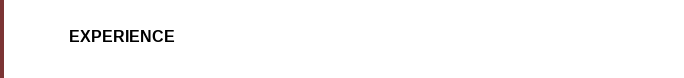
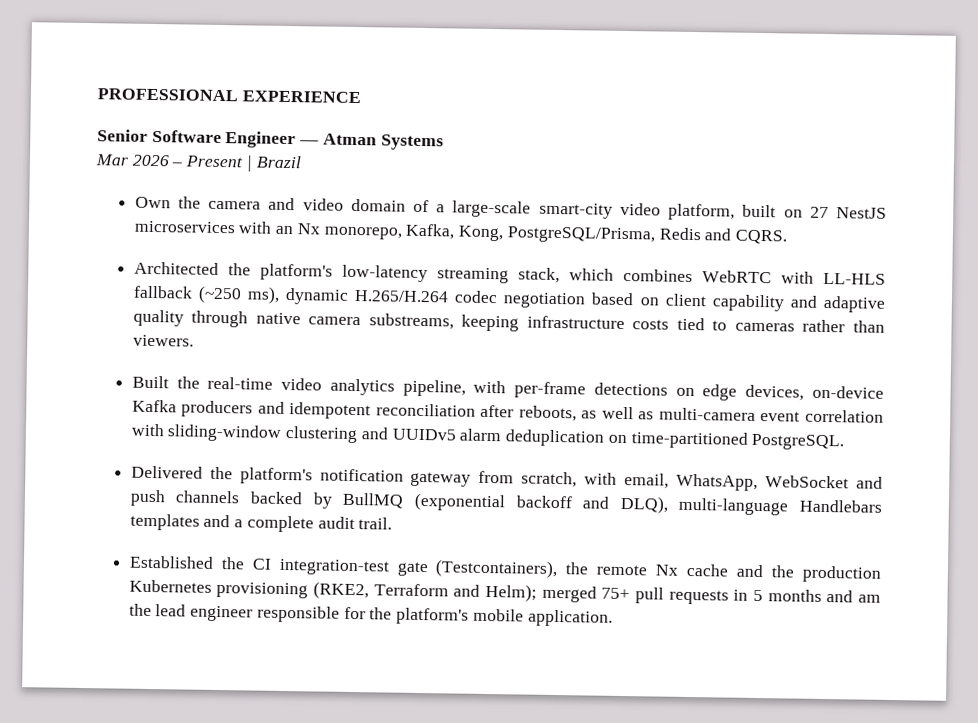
(69, 36) none -> [97,88,238,102] PROFESSIONAL
(175, 36) none -> [97,129,444,151] [95,154,302,172] [134,196,888,221] [133,220,788,245] [133,261,886,285] [132,285,887,313] [132,309,885,333] [132,334,194,347] [131,375,884,401] [131,399,884,423] [130,423,845,451] [130,465,883,492] [129,489,882,516] [129,513,393,533] [128,555,881,583] [128,579,881,605] [128,603,613,627] // Senior Software Engineer — Atman Systems // Mar 2026 – Present | Brazil // Own the camera and video domain of a large-scale smart-city video platform, built on 27 NestJS microservices with an Nx monorepo, Kafka, Kong, PostgreSQL/Prisma, Redis and CQRS. // Architected the platform's low-latency streaming stack, which combines WebRTC with LL-HLS fallback (~250 ms), dynamic H.265/H.264 codec negotiation based on client capability and adaptive quality through native camera substreams, keeping infrastructure costs tied to cameras rather than viewers. // Built the real-time video analytics pipeline, with per-frame detections on edge devices, on-device Kafka producers and idempotent reconciliation after reboots, as well as multi-camera event correlation with sliding-window clustering and UUIDv5 alarm deduplication on time-partitioned PostgreSQL. // Delivered the platform's notification gateway from scratch, with email, WhatsApp, WebSocket and push channels backed by BullMQ (exponential backoff and DLQ), multi-language Handlebars templates and a complete audit trail. // Established the CI integration-test gate (Testcontainers), the remote Nx cache and the production Kubernetes provisioning (RKE2, Terraform and Helm); merged 75+ pull requests in 5 months and am the lead engineer responsible for the platform's mobile application.

